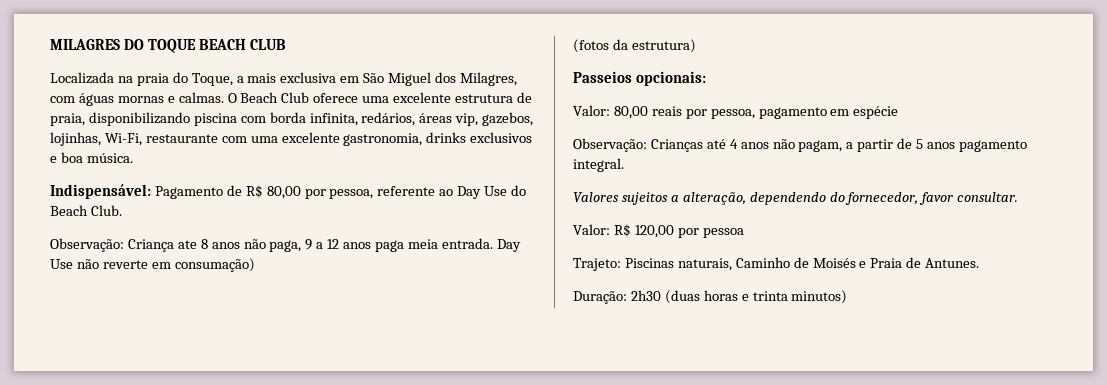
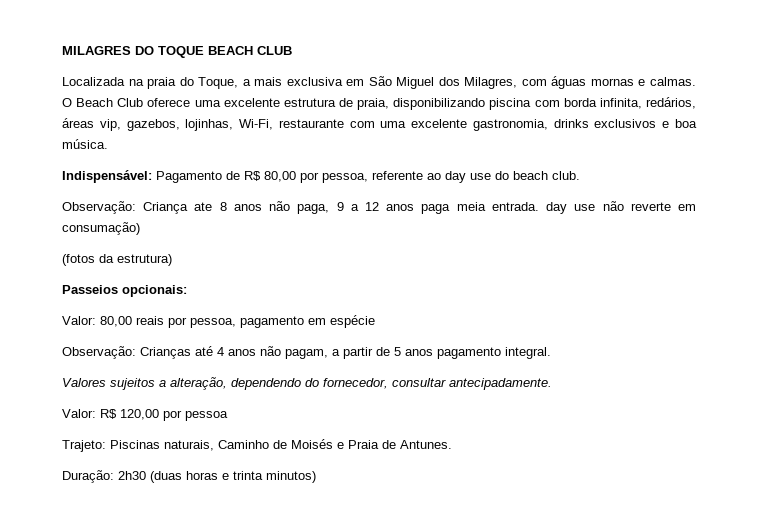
[457,185,527,199] [50,205,122,216] Day Use do Beach Club. -> [445,171,580,183] day use do beach club.
[496,239,521,252] [50,259,73,269] Day Use -> [546,202,596,214] day use
[919,192,1019,205] favor consultar. -> [392,378,552,390] consultar antecipadamente.

